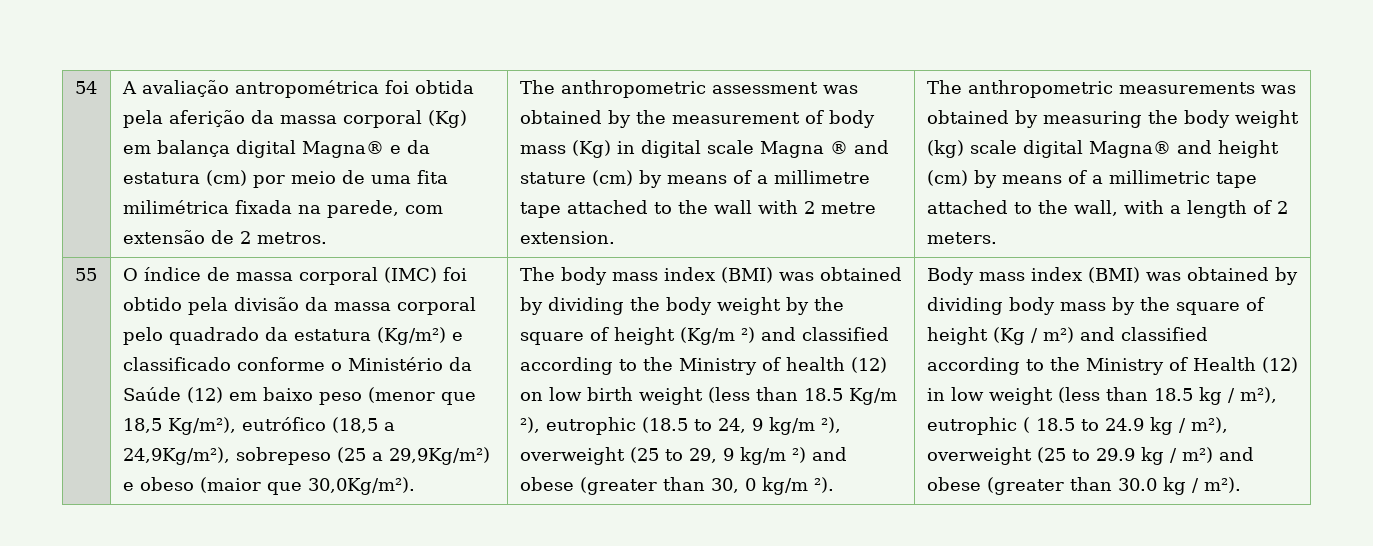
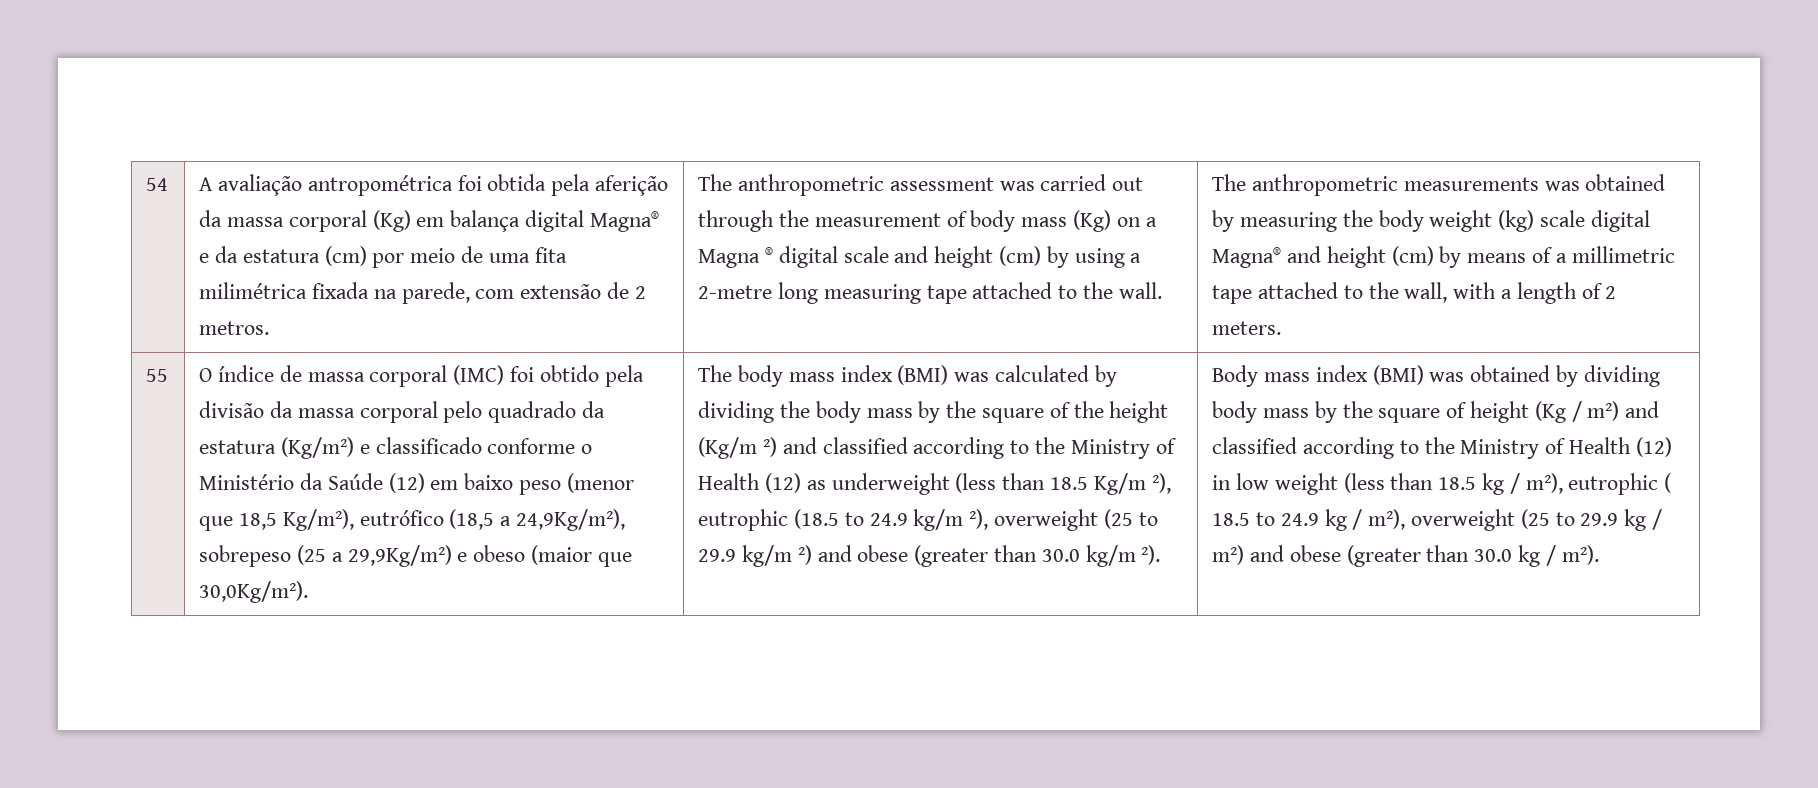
[519,110,631,128] obtained by -> [1040,174,1144,191] [698,210,775,232] carried out through
[616,140,889,158] [519,170,870,188] [519,200,876,218] [519,231,615,244] in digital scale Magna ® and stature (cm) by means of a millimetre tape attached to the wall with 2 metre extension. -> [1116,217,1157,227] [698,246,1142,268] [698,282,1162,304] on a Magna ® digital scale and height (cm) by using a 2-metre long measuring tape attached to the wall.
[819,267,902,281] obtained -> [995,365,1090,382] calculated
[716,297,844,315] [519,327,609,345] weight by the square of -> [866,401,1104,423] mass by the square of the
[785,357,887,373] [519,387,703,405] health (12) on low birth weight -> [698,473,950,495] Health (12) as underweight
[717,418,763,433] 24, 9 -> [869,513,908,526] 24.9
[688,448,734,463] 29, 9 -> [698,549,737,562] 29.9
[710,478,756,493] 30, 0 -> [1041,549,1080,562] 30.0

